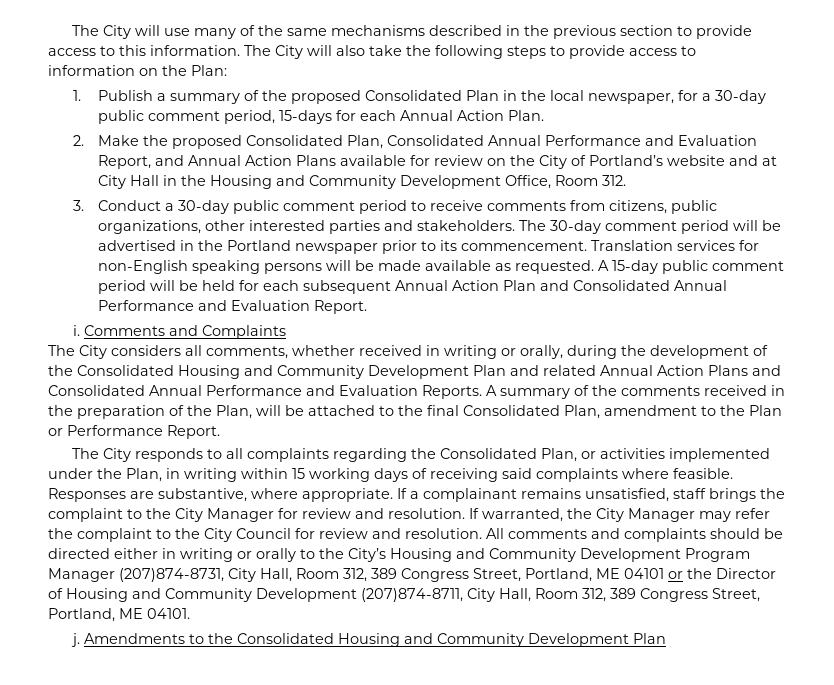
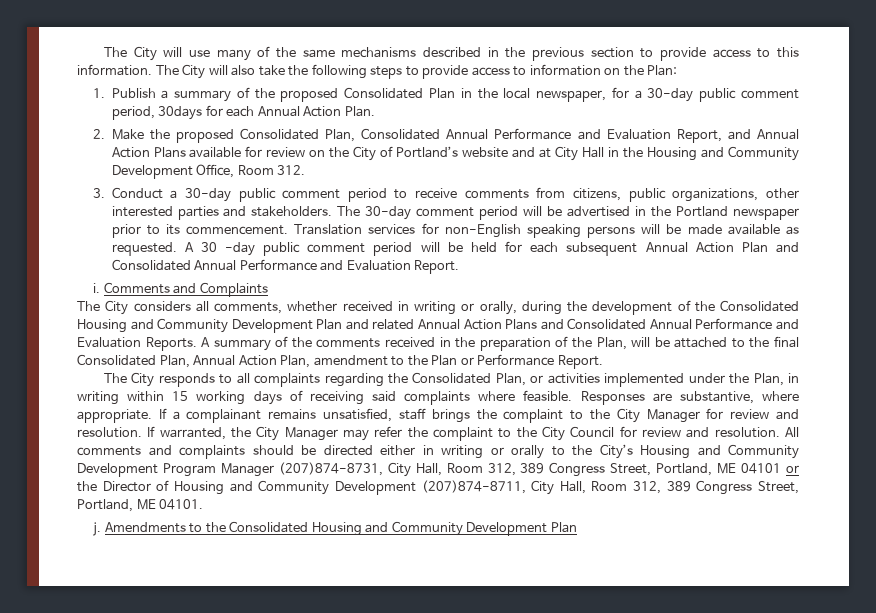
[278,110,332,124] 15-days -> [158,106,203,120] 30days
[611,260,658,274] 15-day -> [200,242,256,256] 30 -day
(600, 412) none -> [193,355,311,368] Annual Action Plan,

